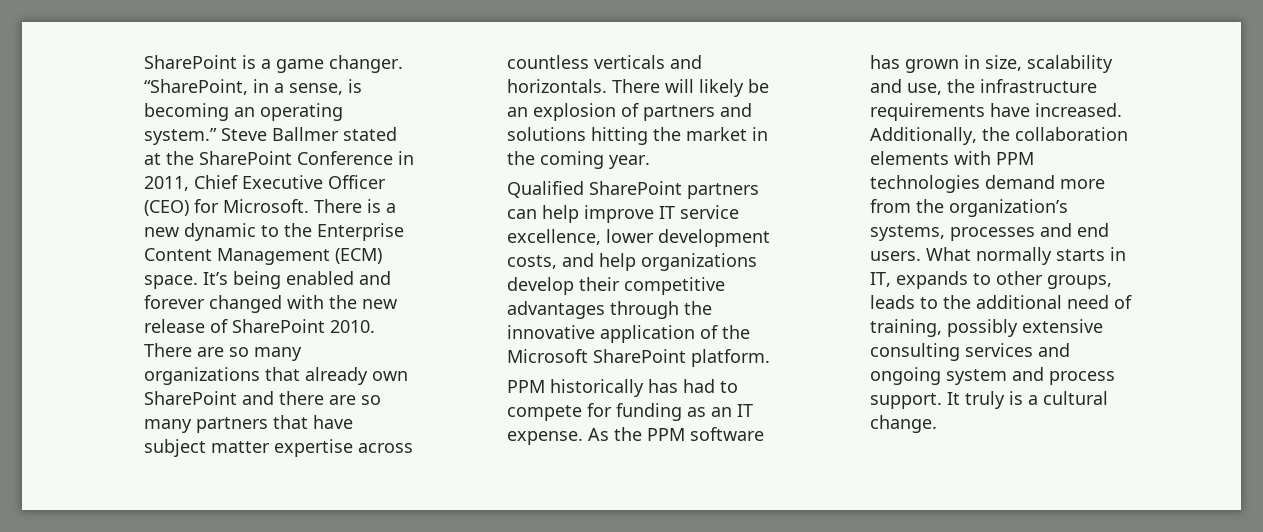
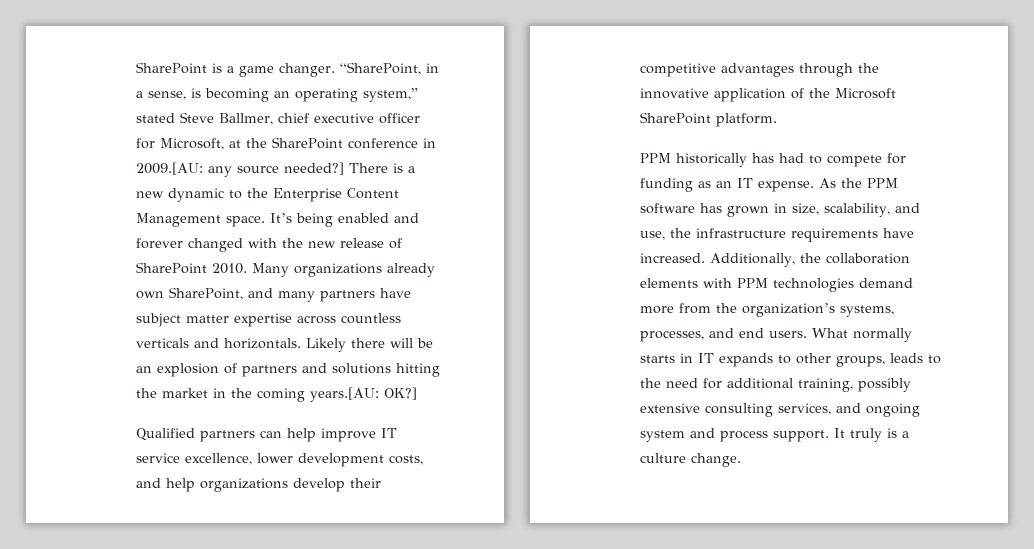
[144,127,398,145] [144,151,415,165] [144,175,387,191] [144,199,310,216] system.” Steve Ballmer stated at the SharePoint Conference in 2011, Chief Executive Officer (CEO) for Microsoft. -> [362,88,418,102] [135,112,420,125] [135,137,436,150] [135,162,344,177] system,” stated Steve Ballmer, chief executive officer for Microsoft, at the SharePoint conference in 2009.[AU: any source needed?]
[335,248,383,264] (ECM) -> (221, 220) none
[144,343,303,361] [144,367,409,385] [144,391,382,405] There are so many organizations that already own SharePoint and there are so -> [251,263,435,277] [135,287,273,300] Many organizations already own SharePoint, and
[273,415,309,429] that -> (375, 296) none
[612,79,745,97] There will likely -> [305,338,413,352] Likely there will
[609,155,651,169] year. -> [309,387,417,402] years.[AU: OK?]
[589,181,683,195] SharePoint -> (195, 434) none
[1027,55,1114,73] scalability -> [823,203,890,217] scalability,
[950,227,1036,241] processes -> [639,330,704,342] processes,
[870,272,892,287] IT, -> [697,353,714,363] IT
[976,295,1133,309] additional need of -> [665,378,793,389] need for additional
[965,343,1034,357] services -> [777,403,831,415] services,
[1043,391,1109,405] cultural -> [639,453,686,463] culture

